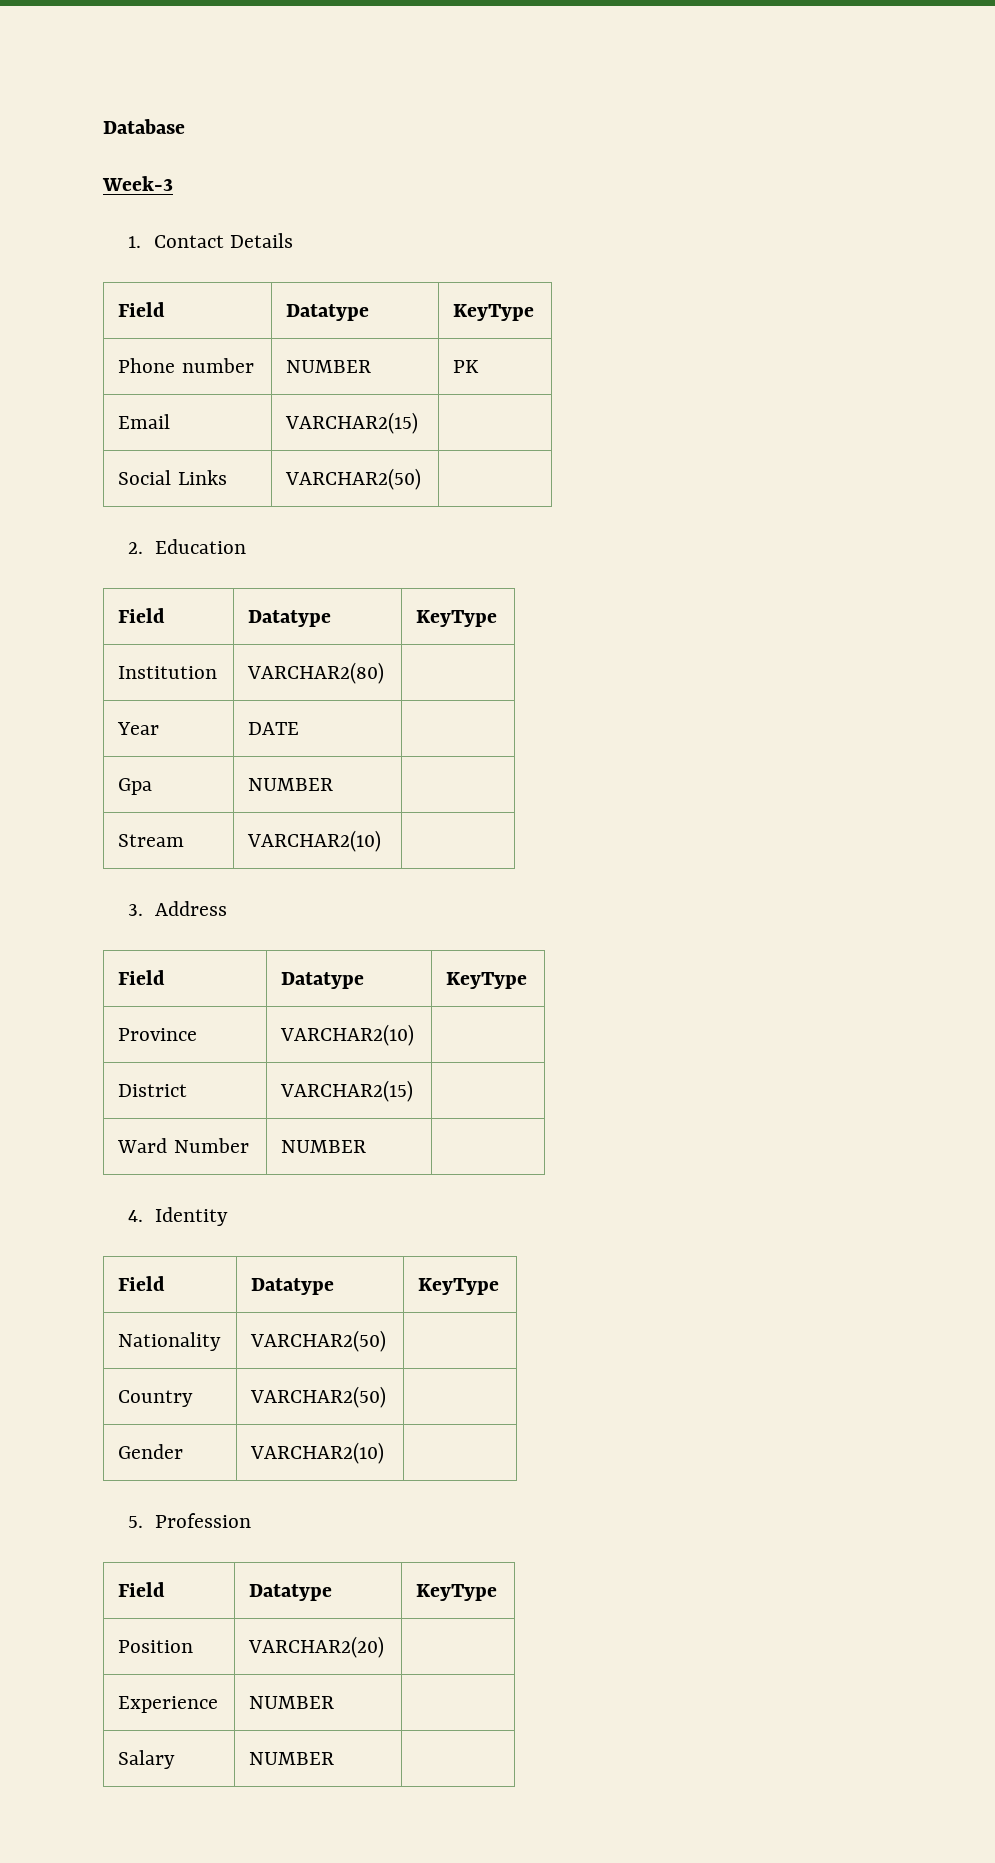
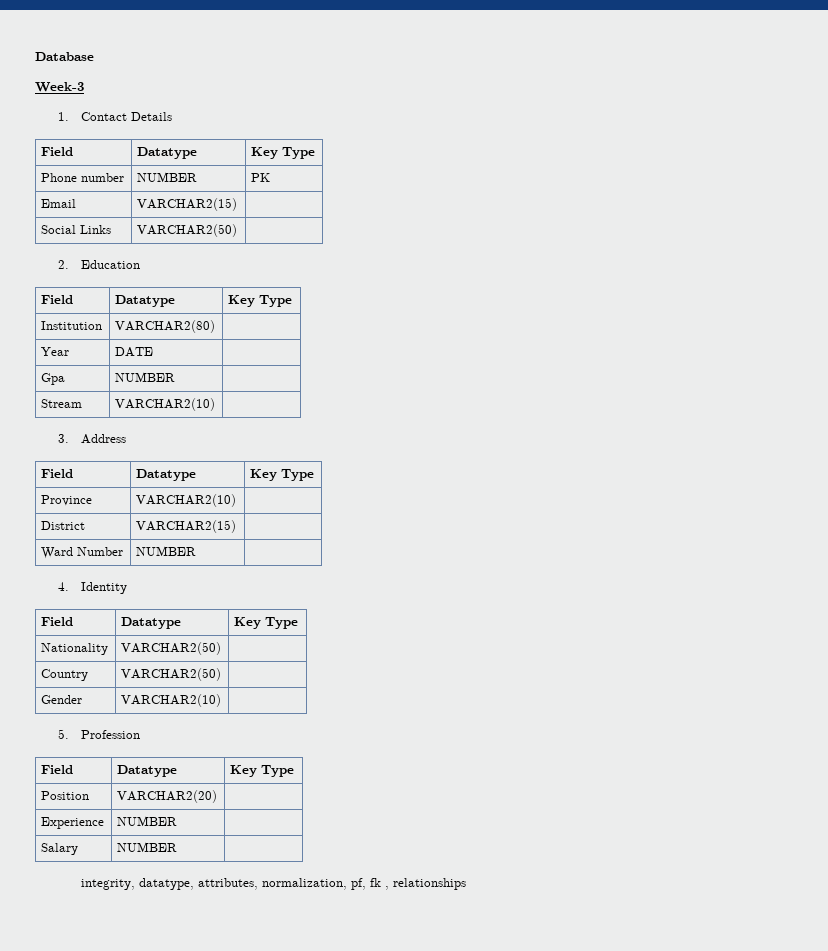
[453,304,535,321] KeyType -> [251,147,316,159] Key Type
[416,610,498,627] KeyType -> [228,295,293,307] Key Type
[446,972,528,989] KeyType -> [250,469,315,481] Key Type
[418,1278,500,1295] KeyType -> [234,617,299,629] Key Type
[416,1584,498,1601] KeyType -> [230,765,295,777] Key Type
(335, 1758) none -> [80,878,466,890] // integrity, datatype, attributes, normalization, pf, fk , relationships

